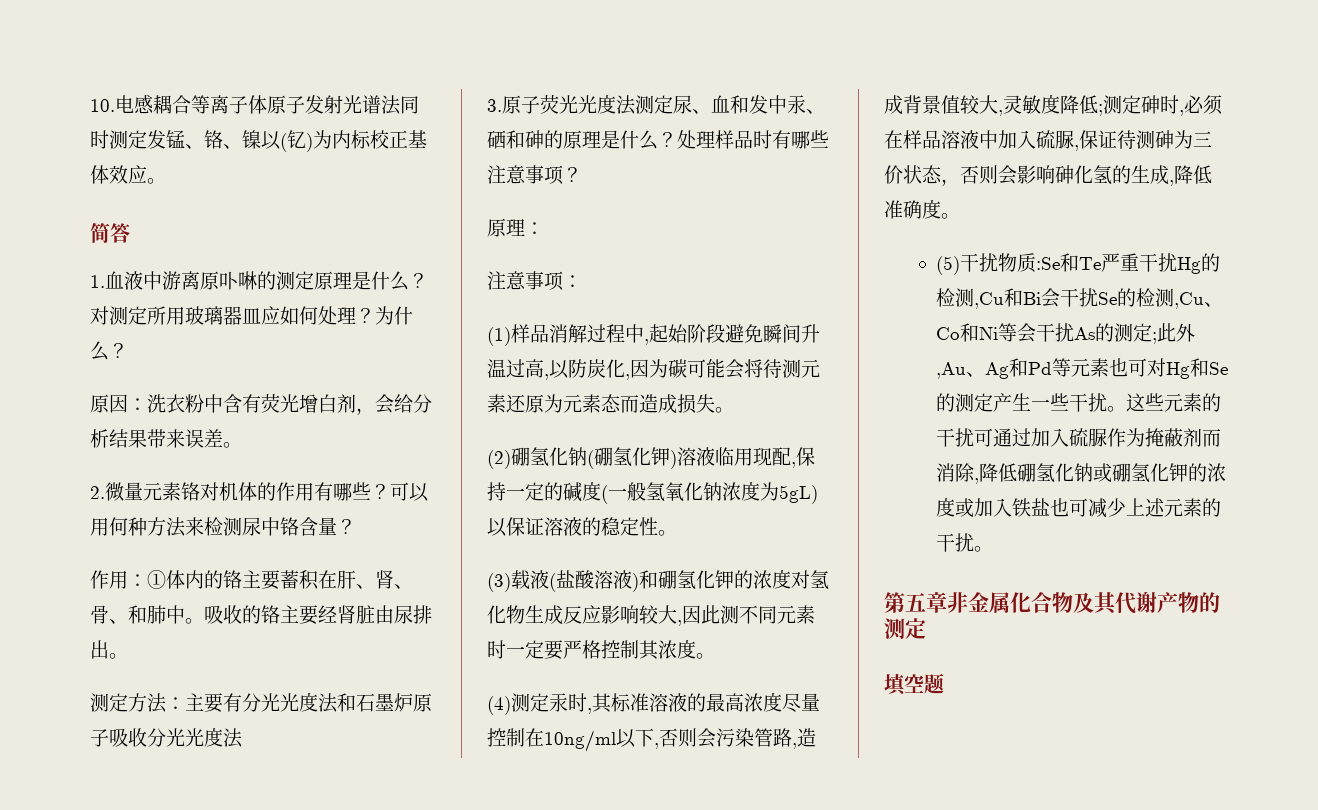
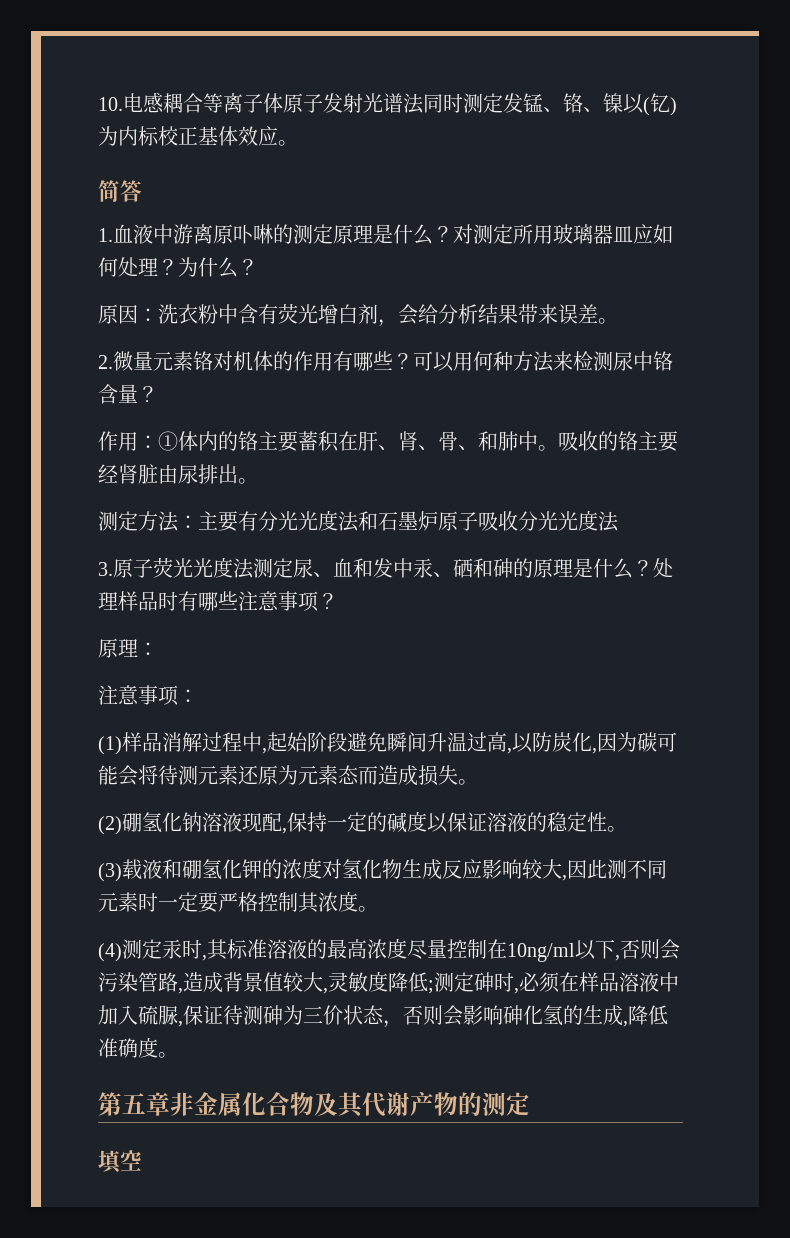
[587,447,753,469] (硼氢化钾)溶液临用 -> [202,812,242,832] 溶液
[601,482,818,504] (一般氢氧化钠浓度为5gL) -> (427, 821) none
[549,570,639,592] (盐酸溶液) -> (162, 869) none
[935,253,1220,275] [935,288,1223,309] [935,323,1195,344] [935,358,1228,379] [935,393,1221,412] [935,428,1221,447] [935,463,1226,484] [935,498,1221,518] [935,533,993,552] // (5)干扰物质:Se和Te严重干扰Hg的检测,Cu和Bi会干扰Se的检测,Cu、Co和Ni等会干扰As的测定;此外,Au、Ag和Pd等元素也可对Hg和Se的测定产生一些干扰。这些元素的干扰可通过加入硫脲作为掩蔽剂而消除,降低硼氢化钠或硼氢化钾的浓度或加入铁盐也可减少上述元素的干扰。 -> (178, 1055) none
[924,673,944,694] 题 -> (142, 1160) none

